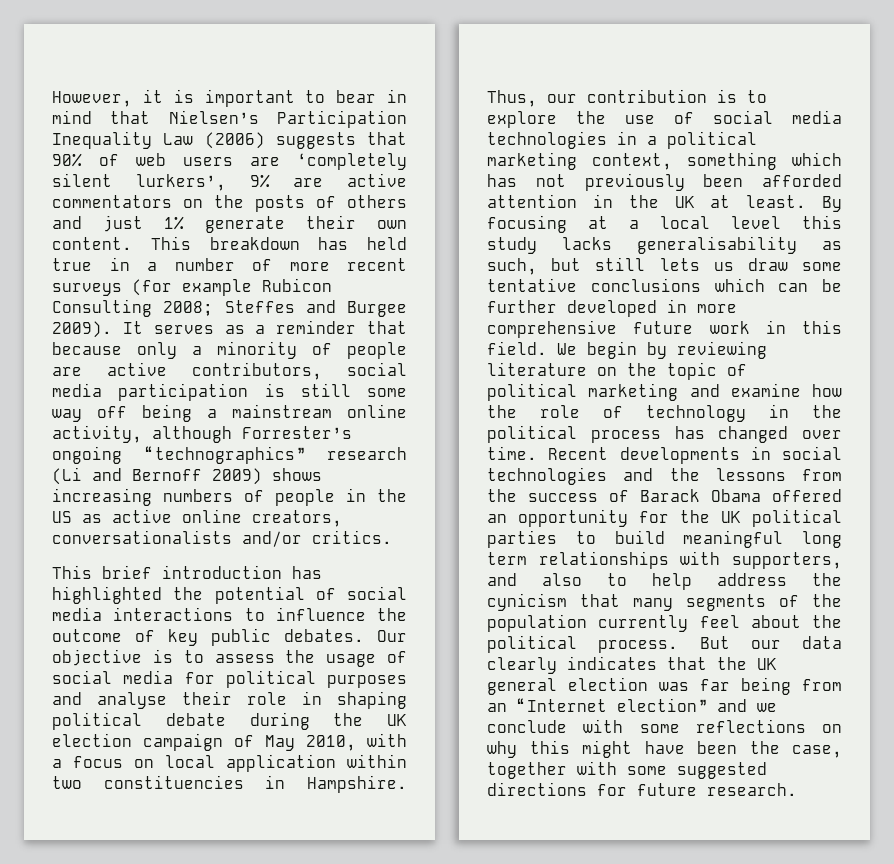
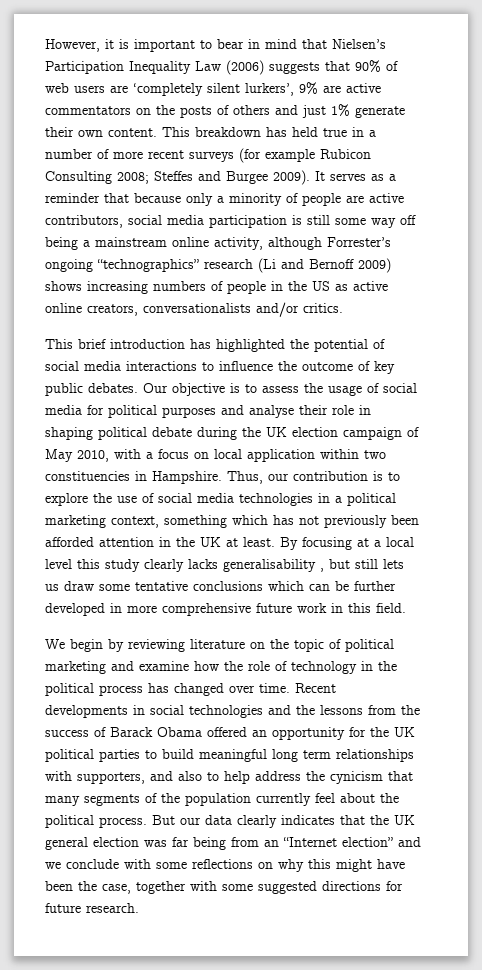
(537, 245) none -> [144,559,184,572] clearly
[822,241,842,250] [487,258,537,275] as such, -> [320,568,324,572] ,
(547, 348) none -> (406, 608) //

